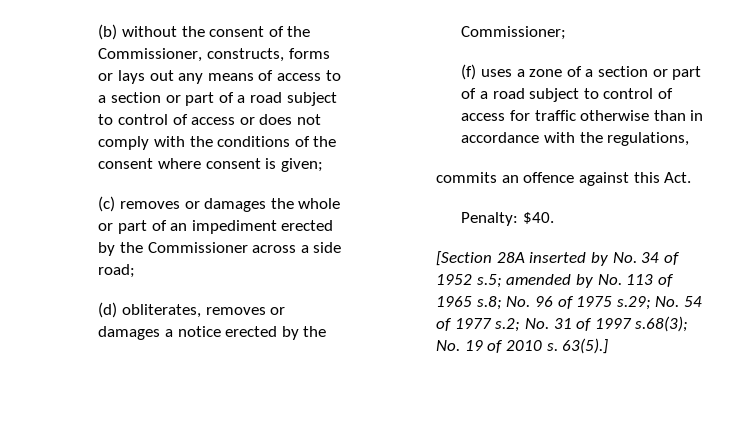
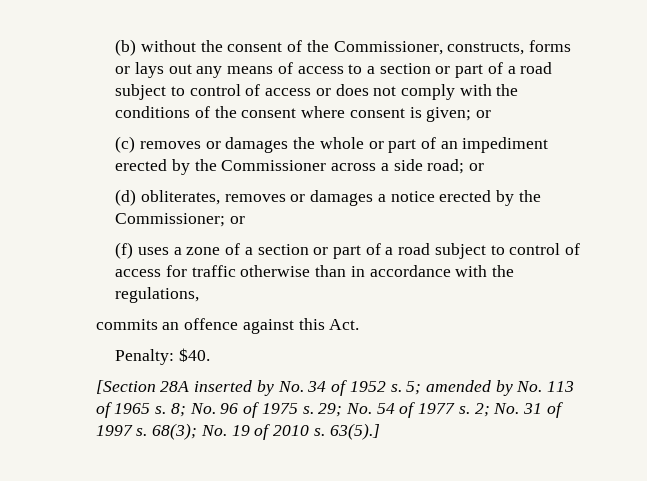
(323, 165) none -> [475,110,491,118] or
(136, 271) none -> [468,163,484,171] or
(567, 33) none -> [229,216,245,224] or
[476,274,502,288] s.5; -> [390,381,422,395] s. 5;
[476,296,502,310] s.8; -> [155,403,186,417] s. 8;
[616,296,651,310] s.29; -> [302,403,343,417] s. 29;
[495,318,521,332] s.2; -> [458,403,490,417] s. 2;
[635,316,689,332] s.68(3); -> [136,423,198,440] s. 68(3);

